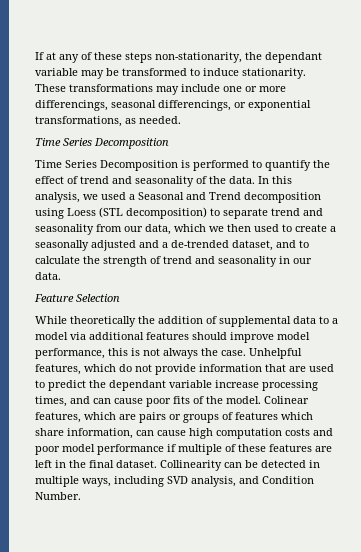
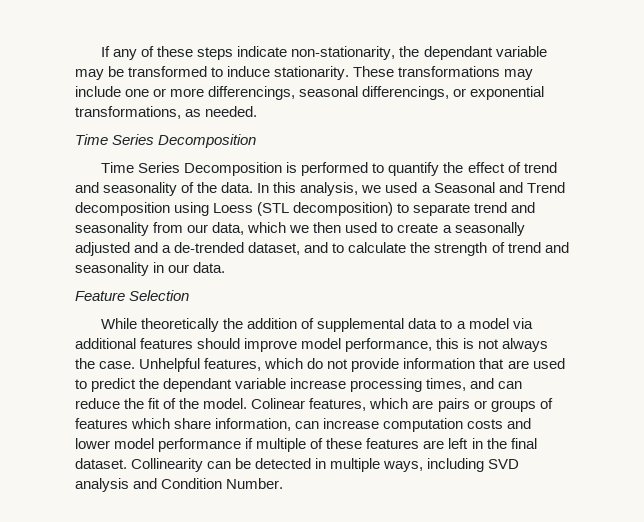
[46,52,56,60] at -> (111, 51) none
(152, 57) none -> [237,46,288,57] indicate
[114,396,190,407] cause poor fits -> [75,398,161,409] reduce the fit
[157,428,213,439] cause high -> [323,418,380,429] increase
[35,446,60,455] poor -> [75,438,110,449] lower
[191,476,236,487] analysis, -> [75,478,129,492] analysis

